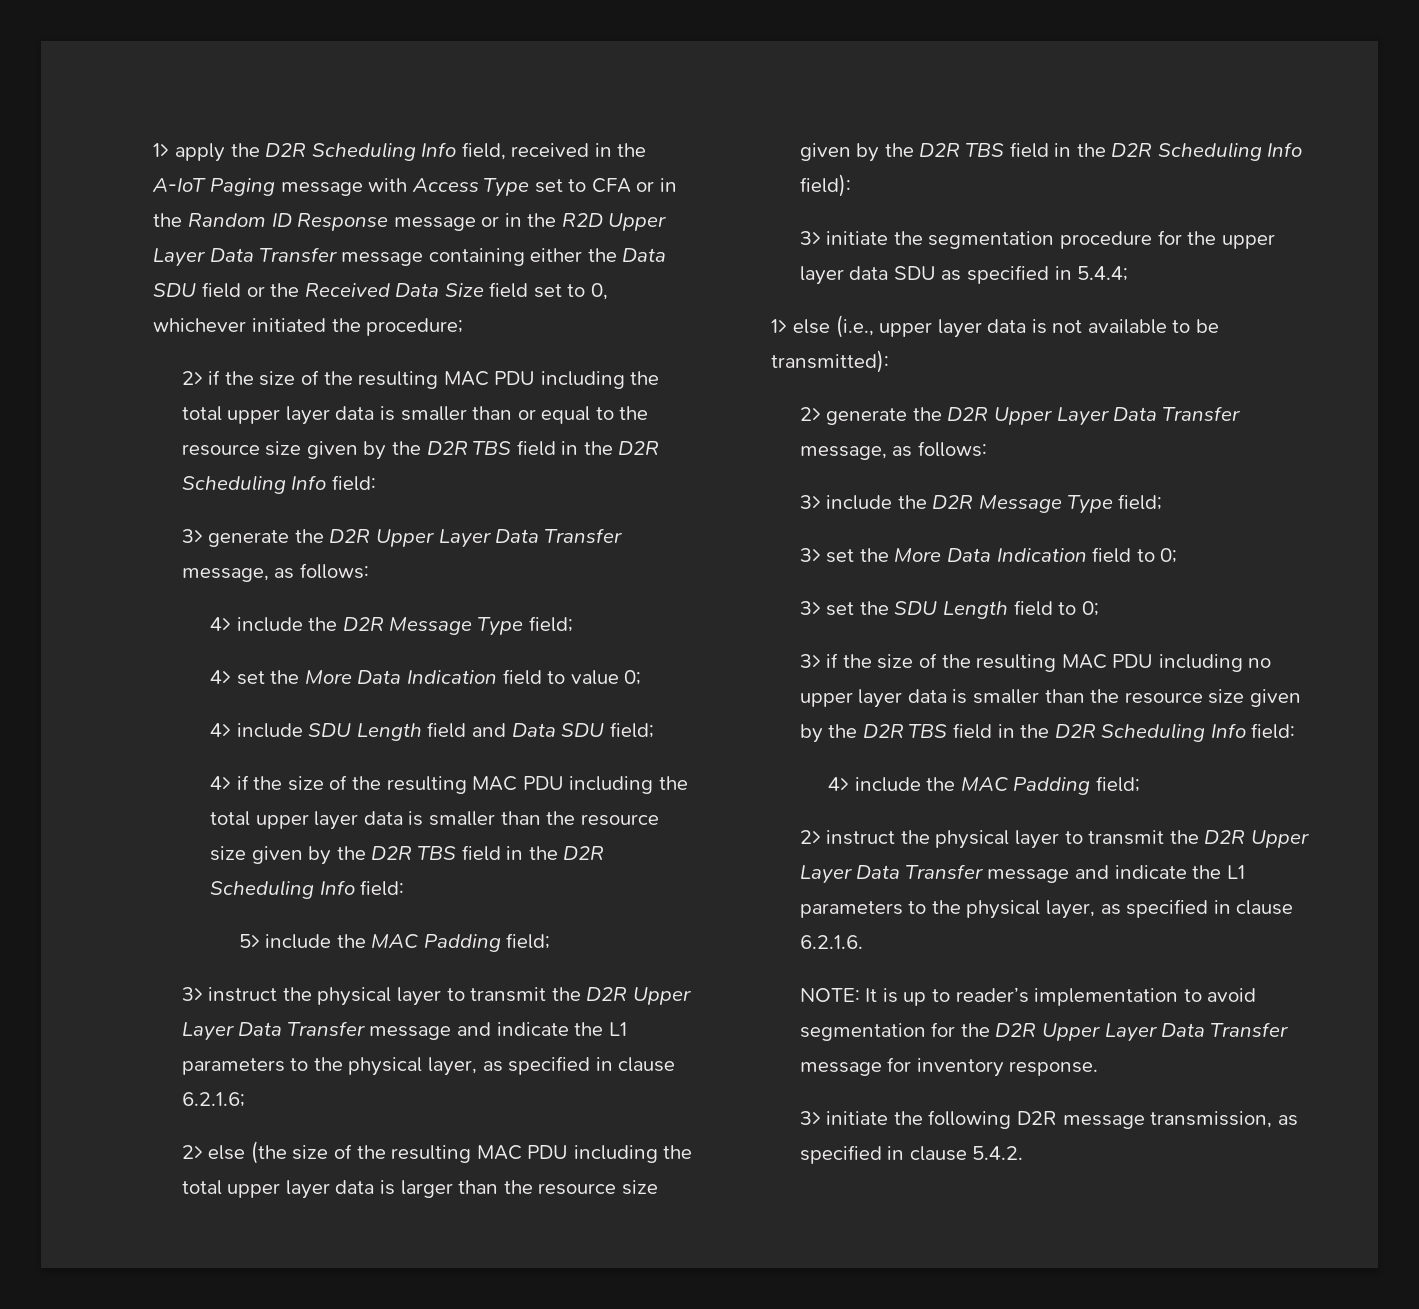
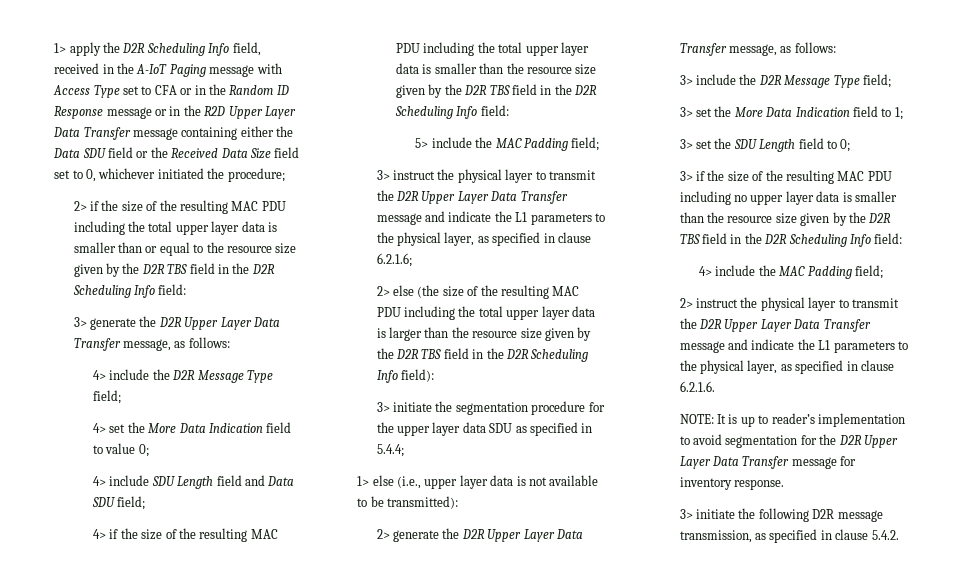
[1160,548,1178,563] 0; -> [894,107,903,120] 1;

